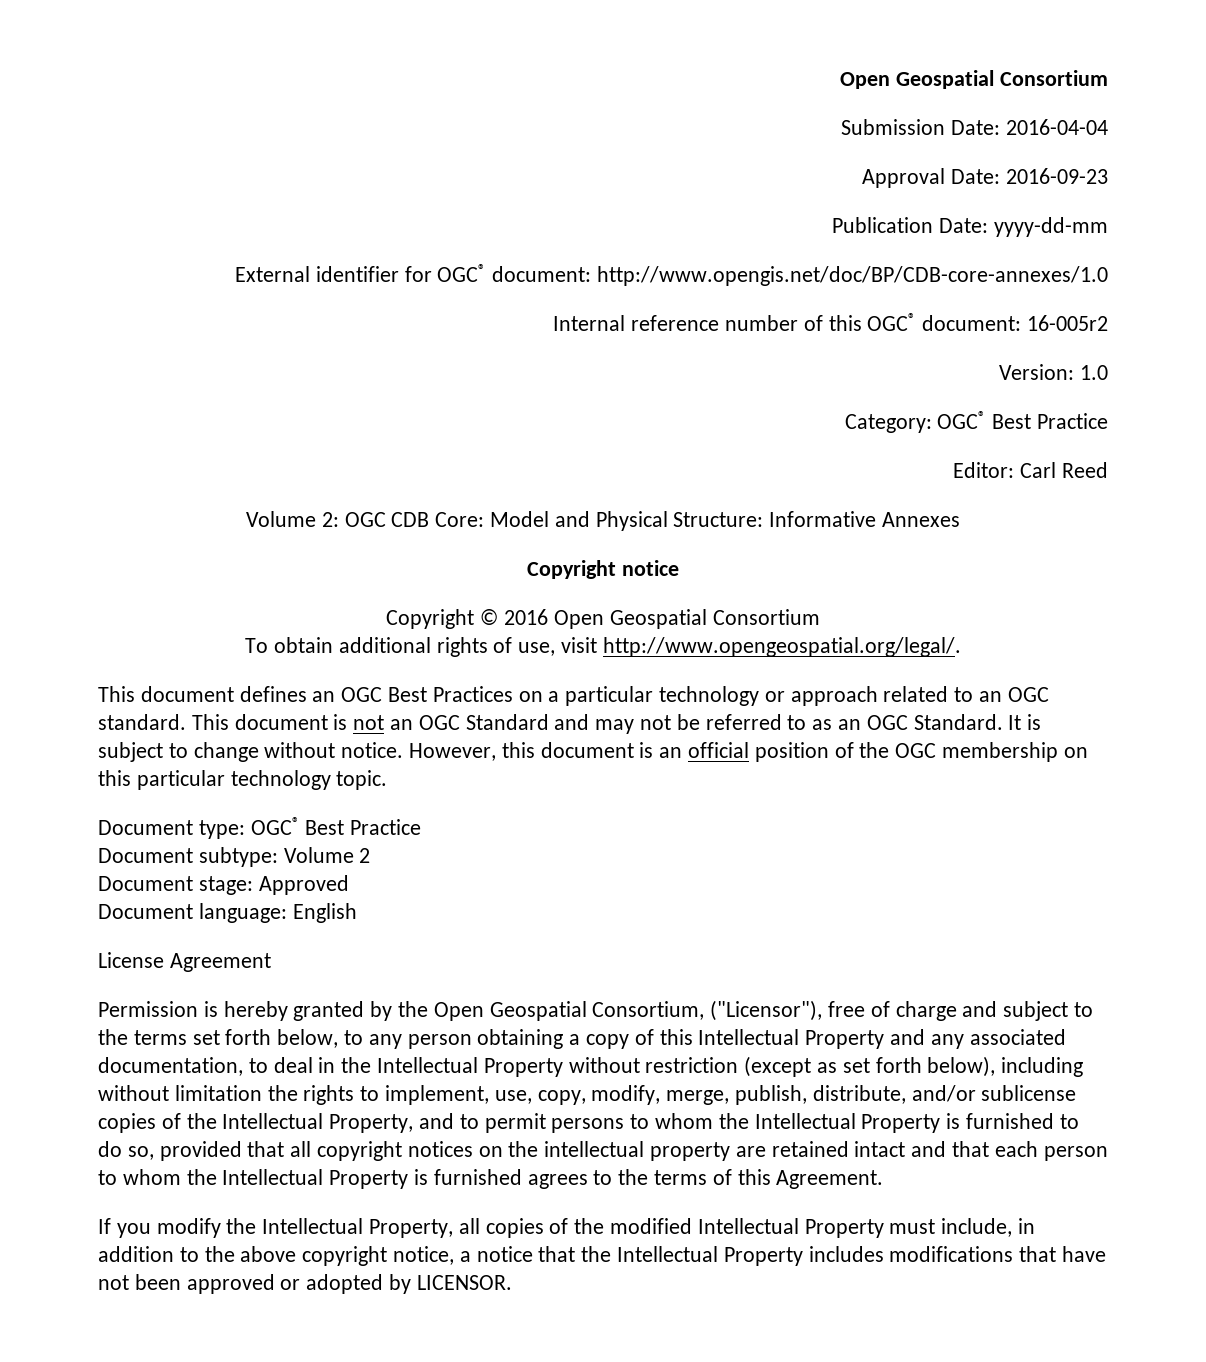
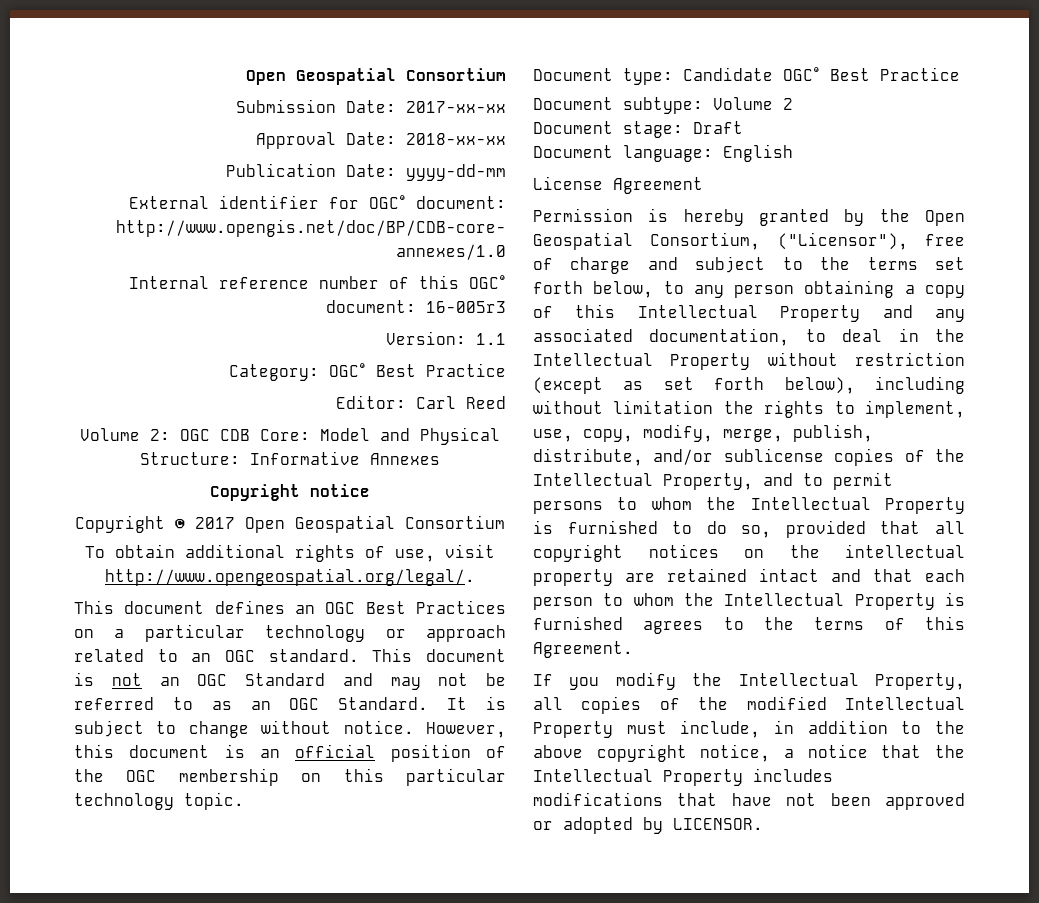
[1005,119,1108,135] 2016-04-04 -> [406,101,506,113] 2017-xx-xx
[1005,168,1108,184] 2016-09-23 -> [406,133,506,145] 2018-xx-xx
[1026,315,1108,331] 16-005r2 -> [426,301,506,313] 16-005r3
[1080,365,1108,380] 1.0 -> [476,333,506,345] 1.1
[504,609,549,625] 2016 -> [195,517,235,529] 2017
(245, 829) none -> [683,67,773,81] Candidate
[258,875,349,895] Approved -> [693,121,743,134] Draft

